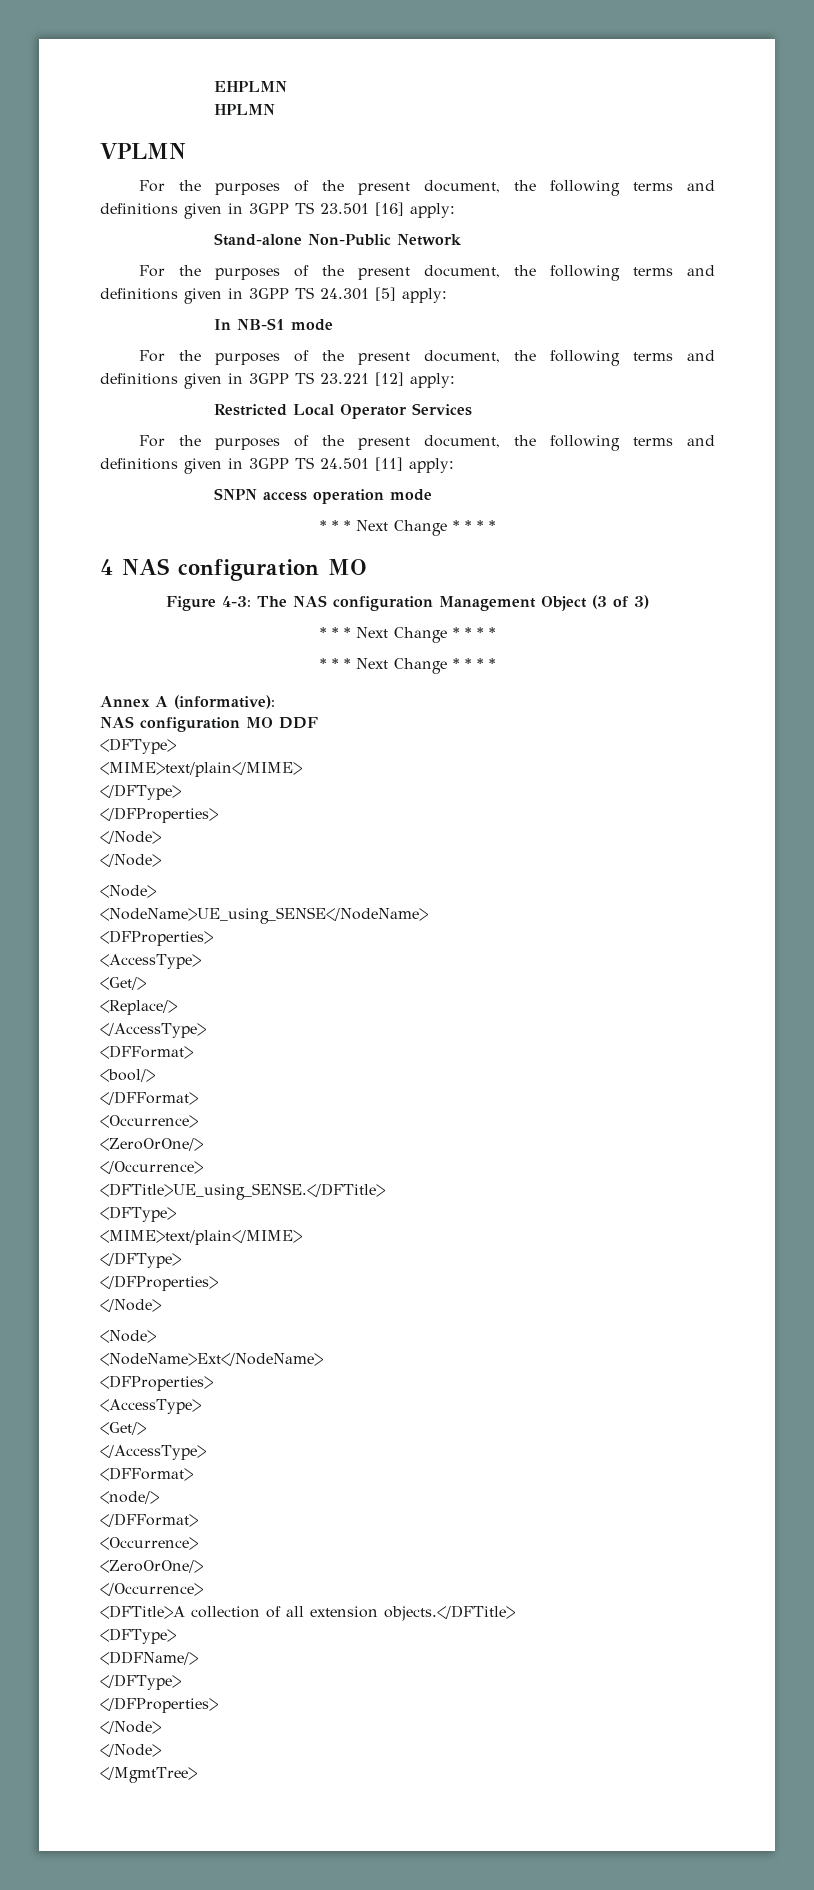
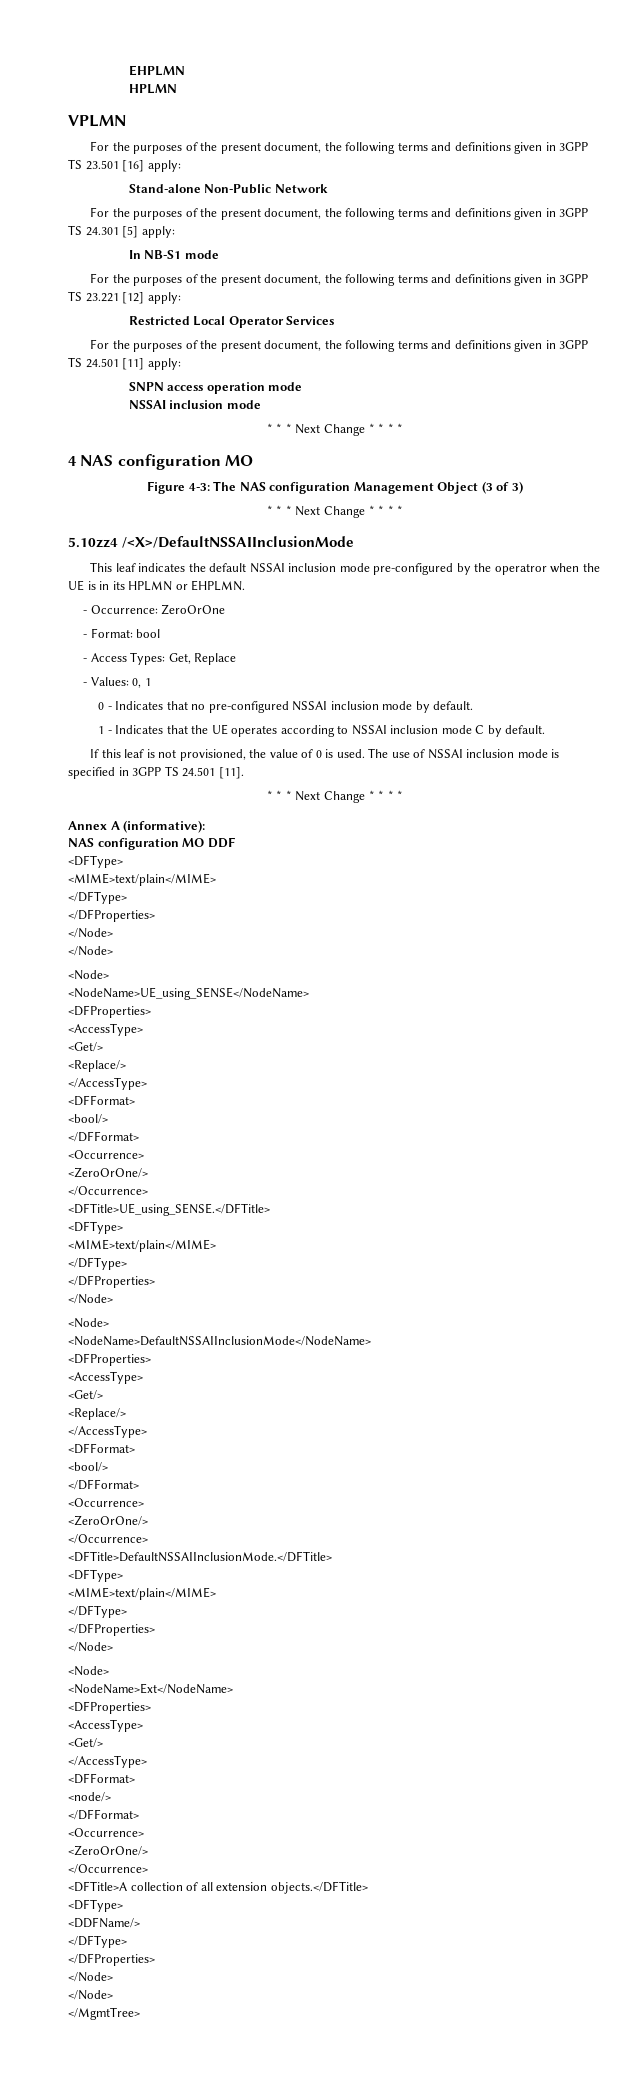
(432, 495) none -> [128,400,261,409] // NSSAI inclusion mode
(495, 632) none -> [68,536,355,548] [90,562,600,575] [68,580,246,591] [83,604,226,615] [83,628,161,638] [83,652,237,665] [83,677,151,688] [98,701,474,713] [98,724,546,737] [90,748,560,761] [68,766,244,779] // 5.10zz4 /<X>/DefaultNSSAIInclusionMode // This leaf indicates the default NSSAI inclusion mode pre-configured by the operatror when the UE is in its HPLMN or EHPLMN. // - Occurrence: ZeroOrOne // - Format: bool // - Access Types: Get, Replace // - Values: 0, 1 // 0 - Indicates that no pre-configured NSSAI inclusion mode by default. // 1 - Indicates that the UE operates according to NSSAI inclusion mode C by default. // If this leaf is not provisioned, the value of 0 is used. The use of NSSAI inclusion mode is specified in 3GPP TS 24.501 [11].
(156, 1336) none -> [68,1336,371,1346] [68,1353,151,1366] [68,1371,143,1384] [68,1390,103,1400] [68,1408,126,1420] [68,1425,147,1438] [68,1443,135,1454] [68,1462,108,1472] [68,1479,139,1490] [68,1498,144,1507] [68,1515,148,1526] [68,1534,148,1544] [68,1551,332,1562] [68,1569,123,1582] [68,1587,216,1600] [68,1605,127,1618] [68,1623,155,1636] [68,1642,113,1652] [68,1666,109,1676] // <NodeName>DefaultNSSAIInclusionMode</NodeName> // <DFProperties> // <AccessType> // <Get/> // <Replace/> // </AccessType> // <DFFormat> // <bool/> // </DFFormat> // <Occurrence> // <ZeroOrOne/> // </Occurrence> // <DFTitle>DefaultNSSAIInclusionMode.</DFTitle> // <DFType> // <MIME>text/plain</MIME> // </DFType> // </DFProperties> // </Node> // <Node>

